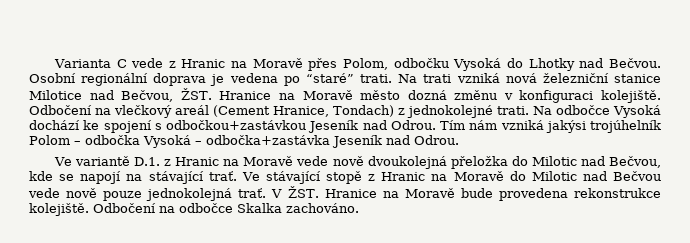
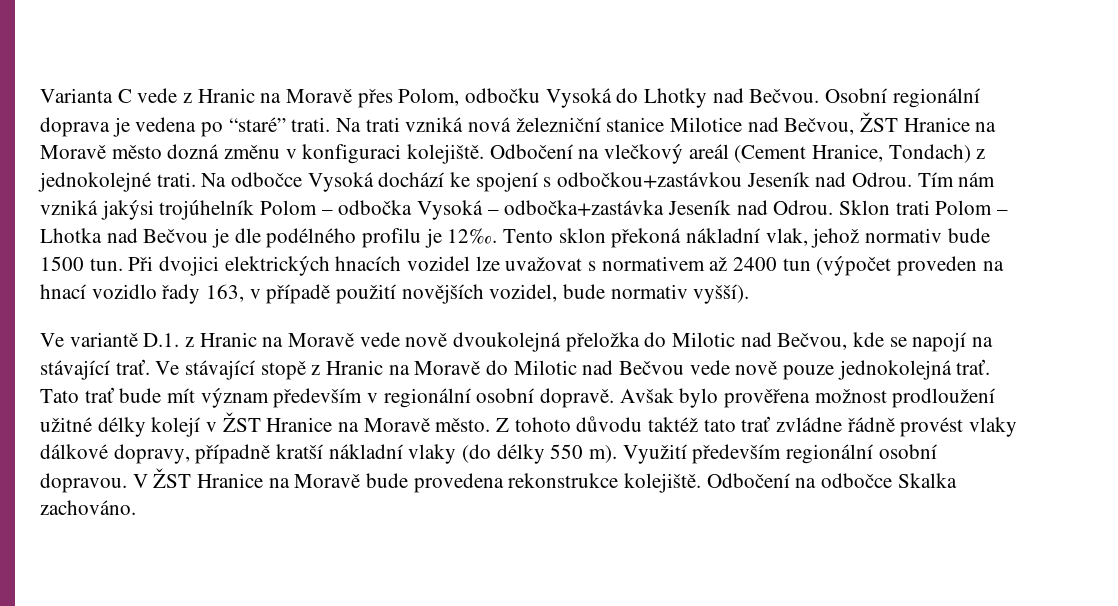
[180,88,212,100] ŽST. -> [860,112,899,132] ŽST
(459, 140) none -> [839,200,1009,215] [40,228,990,248] [40,256,1004,276] [40,284,750,304] Sklon trati Polom – Lhotka nad Bečvou je dle podélného profilu je 12‰. Tento sklon překoná nákladní vlak, jehož normativ bude 1500 tun. Při dvojici elektrických hnacích vozidel lze uvažovat s normativem až 2400 tun (výpočet proveden na hnací vozidlo řady 163, v případě použití novějších vozidel, bude normativ vyšší).
[271,186,319,198] V ŽST. -> [40,387,996,408] [40,412,1018,437] [40,444,937,464] [40,468,192,493] Tato trať bude mít význam především v regionální osobní dopravě. Avšak bylo prověřena možnost prodloužení užitné délky kolejí v ŽST Hranice na Moravě město. Z tohoto důvodu taktéž tato trať zvládne řádně provést vlaky dálkové dopravy, případně kratší nákladní vlaky (do délky 550 m). Využití především regionální osobní dopravou. V ŽST

